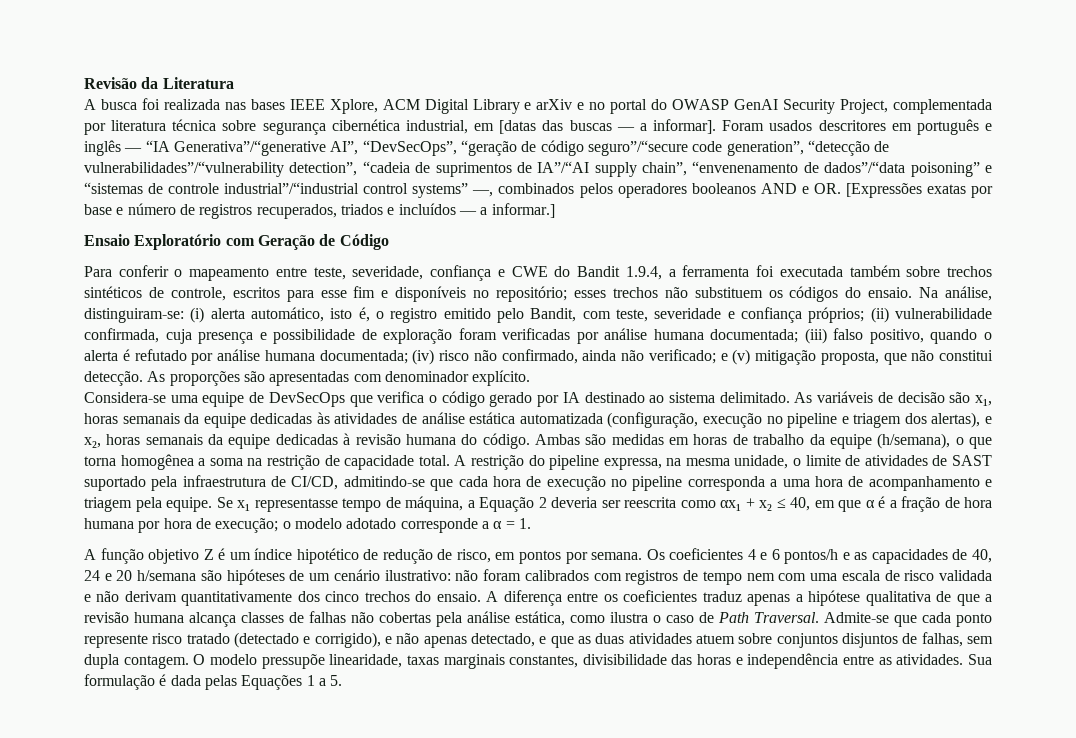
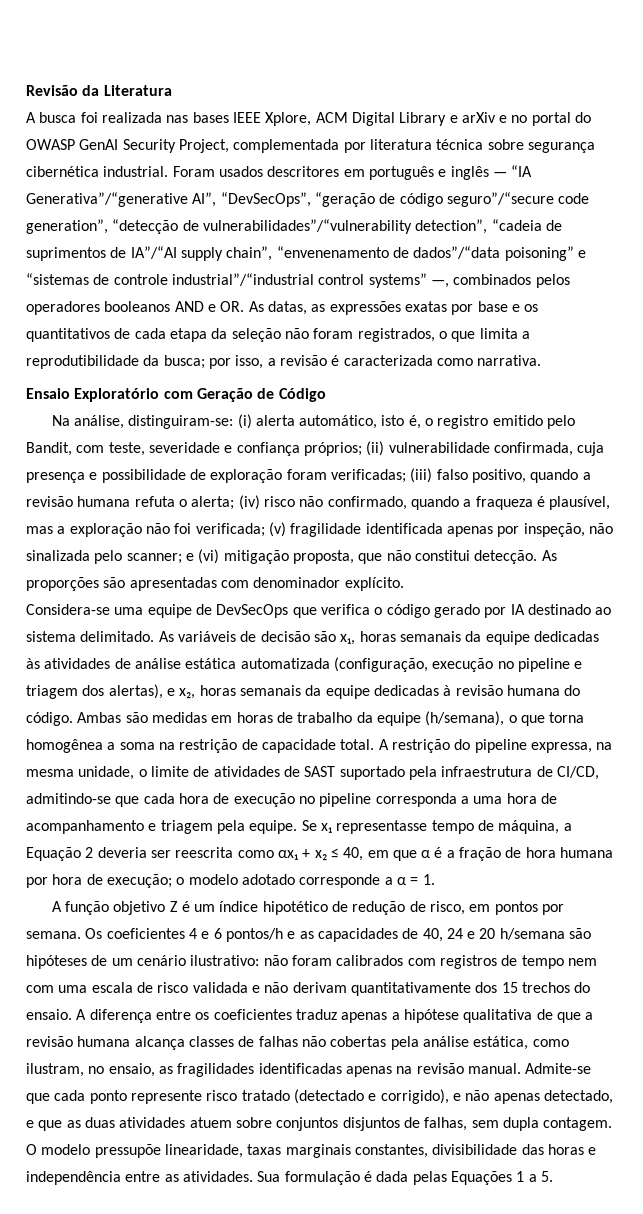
[405,119,717,134] industrial, em [datas das buscas — a informar]. -> [103,166,169,177] industrial.
[845,183,993,198] [84,203,555,219] [Expressões exatas por base e número de registros recuperados, triados e incluídos — a informar.] -> [248,301,539,315] [26,328,530,342] [26,355,542,369] As datas, as expressões exatas por base e os quantitativos de cada etapa da seleção não foram registrados, o que limita a reprodutibilidade da busca; por isso, a revisão é caracterizada como narrativa.
[84,265,992,281] [84,286,913,302] Para conferir o mapeamento entre teste, severidade, confiança e CWE do Bandit 1.9.4, a ferramenta foi executada também sobre trechos sintéticos de controle, escritos para esse fim e disponíveis no repositório; esses trechos não substituem os códigos do ensaio. -> (326, 395) none
[502,328,992,344] [84,349,751,365] verificadas por análise humana documentada; (iii) falso positivo, quando o alerta é refutado por análise humana documentada; (iv) risco não confirmado, ainda não verificado; e (v) -> [330,468,591,483] [26,495,611,510] [26,522,613,537] [26,549,220,564] verificadas; (iii) falso positivo, quando a revisão humana refuta o alerta; (iv) risco não confirmado, quando a fraqueza é plausível, mas a exploração não foi verificada; (v) fragilidade identificada apenas por inspeção, não sinalizada pelo scanner; e (vi)
[325,591,360,602] cinco -> [501,982,518,993] 15
[610,612,819,623] ilustra o caso de Path Traversal. -> [26,1063,521,1077] ilustram, no ensaio, as fragilidades identificadas apenas na revisão manual.

